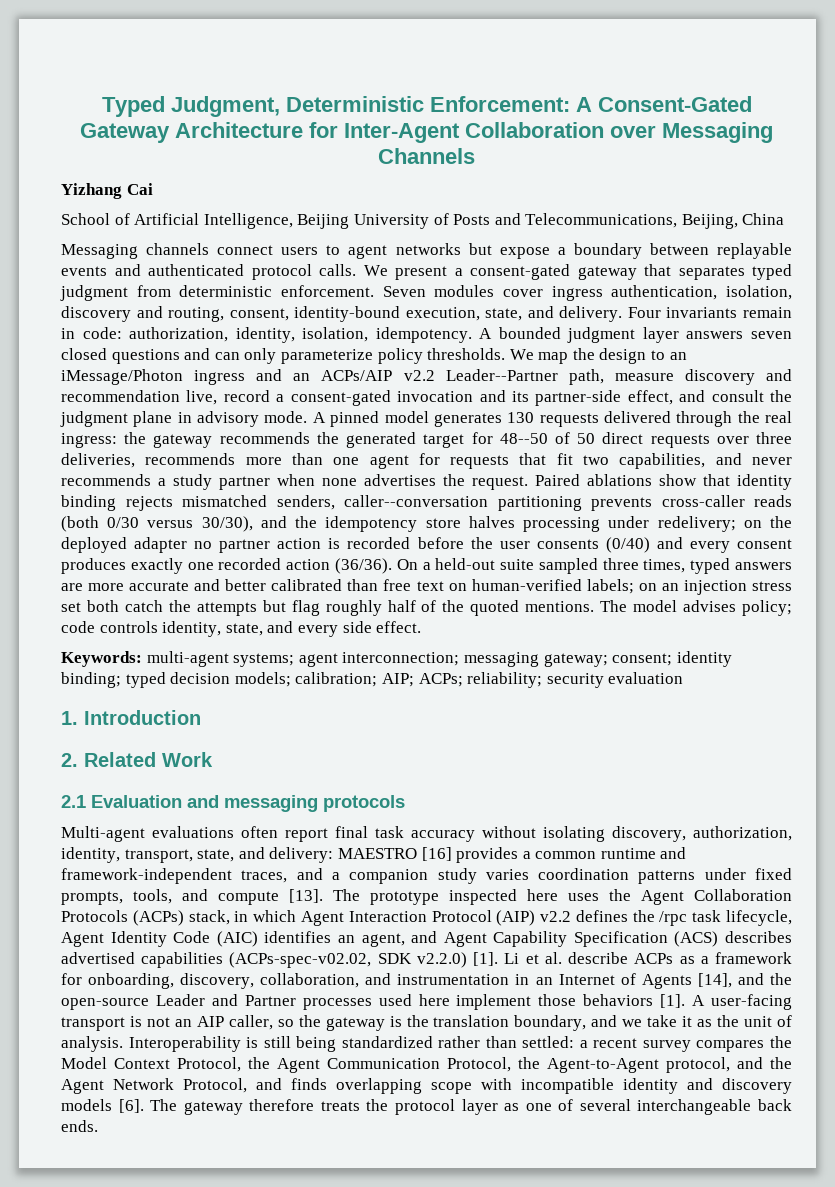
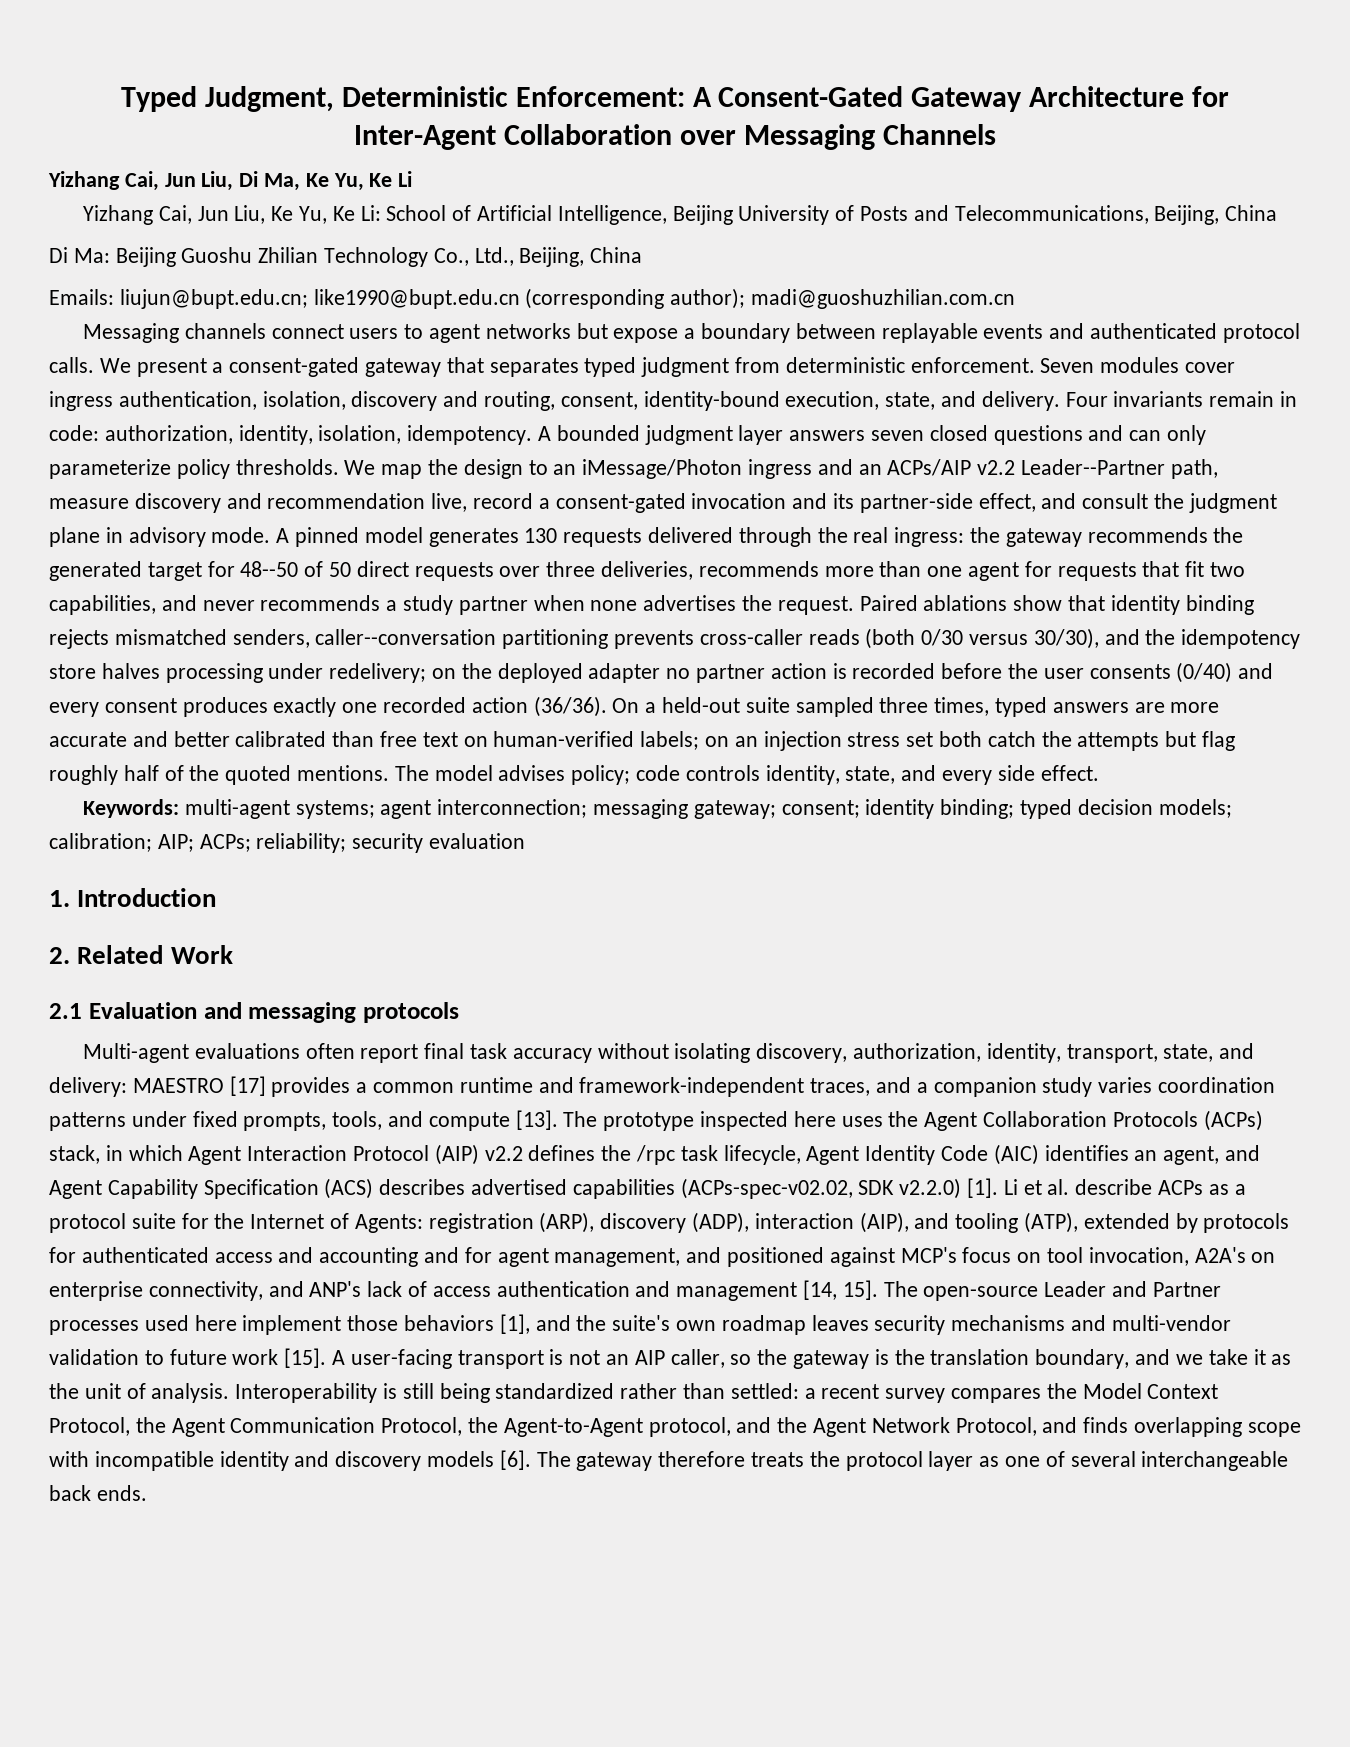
[126,183,153,195] Cai // -> [124,171,413,191] [82,205,381,225] Cai, Jun Liu, Di Ma, Ke Yu, Ke Li // Yizhang Cai, Jun Liu, Ke Yu, Ke Li:
(785, 219) none -> [49,247,643,267] [49,288,1016,309] // Di Ma: Beijing Guoshu Zhilian Technology Co., Ltd., Beijing, China // Emails: liujun@bupt.edu.cn; like1990@bupt.edu.cn (corresponding author); madi@guoshuzhilian.com.cn
[421,847,452,861] [16] -> [229,1076,266,1096] [17]
[714,952,792,964] [61,973,793,989] framework for onboarding, discovery, collaboration, and instrumentation in an Internet of Agents [14], and the -> [49,1212,1290,1233] [49,1247,1276,1267] [49,1280,918,1301] protocol suite for the Internet of Agents: registration (ARP), discovery (ADP), interaction (AIP), and tooling (ATP), extended by protocols for authenticated access and accounting and for agent management, and positioned against MCP's focus on tool invocation, A2A's on enterprise connectivity, and ANP's lack of access authentication and management [14, 15]. The
[660,994,686,1008] [1]. -> [499,1314,1231,1335] [49,1348,327,1368] [1], and the suite's own roadmap leaves security mechanisms and multi-vendor validation to future work [15].

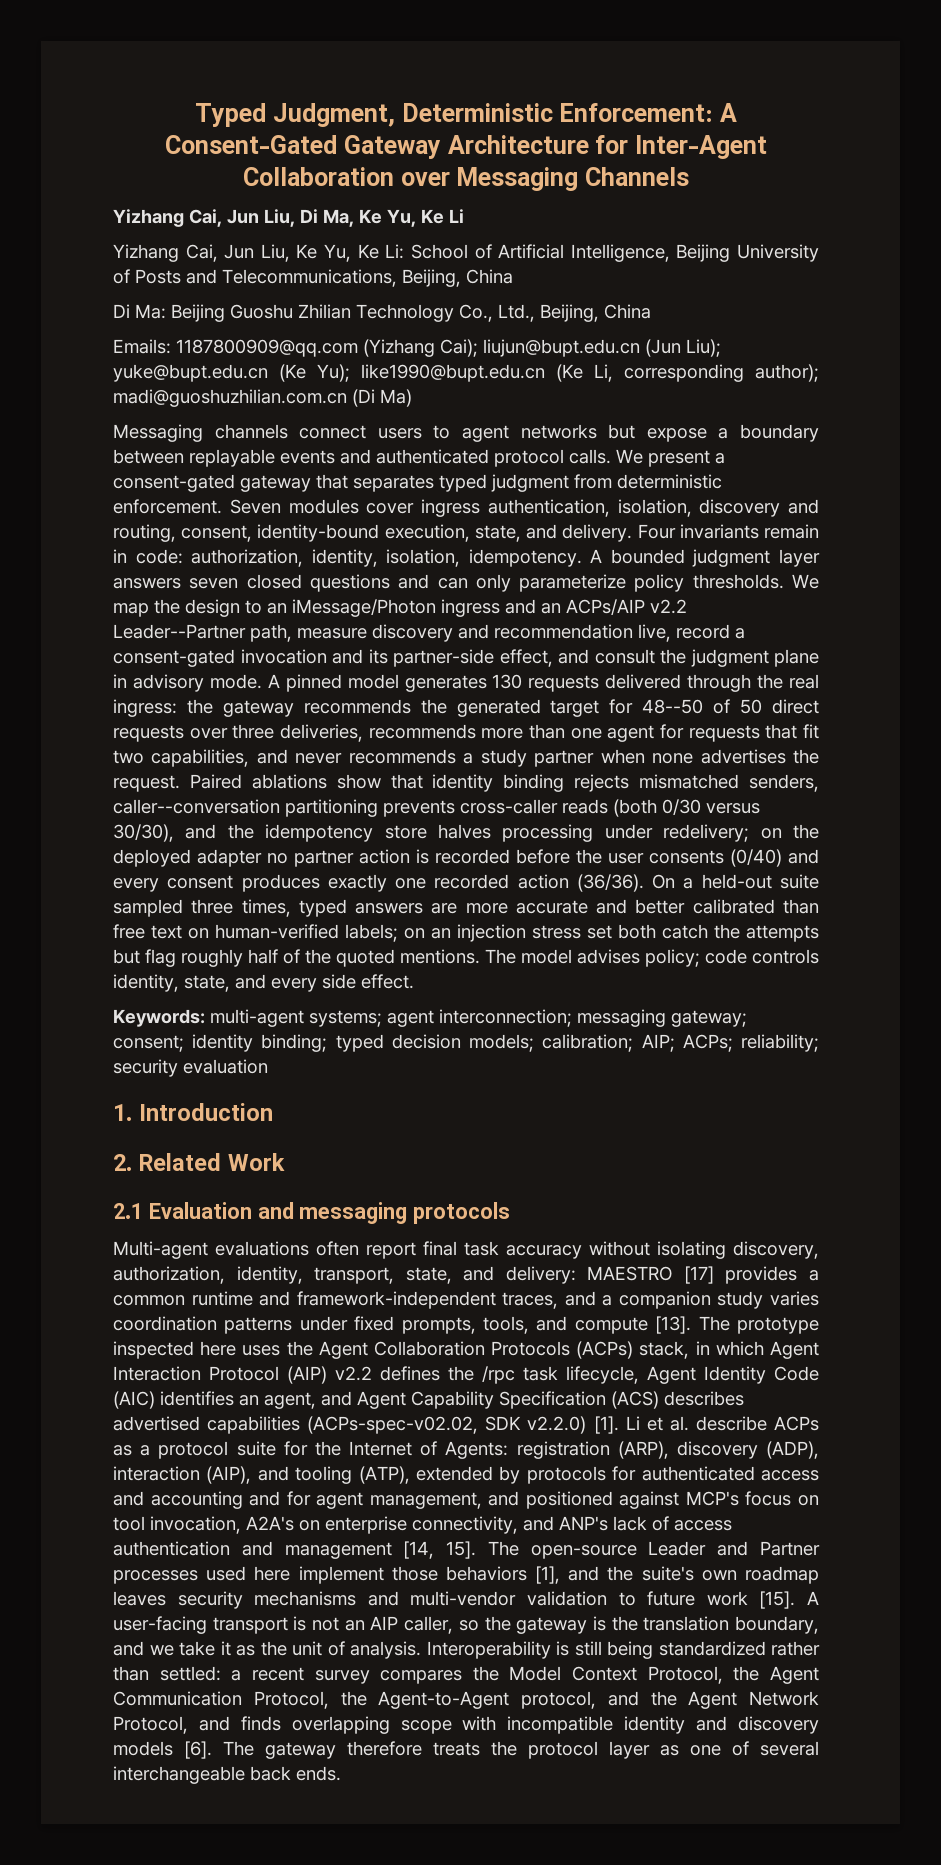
[119,288,665,309] liujun@bupt.edu.cn; like1990@bupt.edu.cn (corresponding -> [176,339,721,357] [113,364,744,382] 1187800909@qq.com (Yizhang Cai); liujun@bupt.edu.cn (Jun Liu); yuke@bupt.edu.cn (Ke Yu); like1990@bupt.edu.cn (Ke Li, corresponding
(1016, 299) none -> [352,389,412,407] (Di Ma)

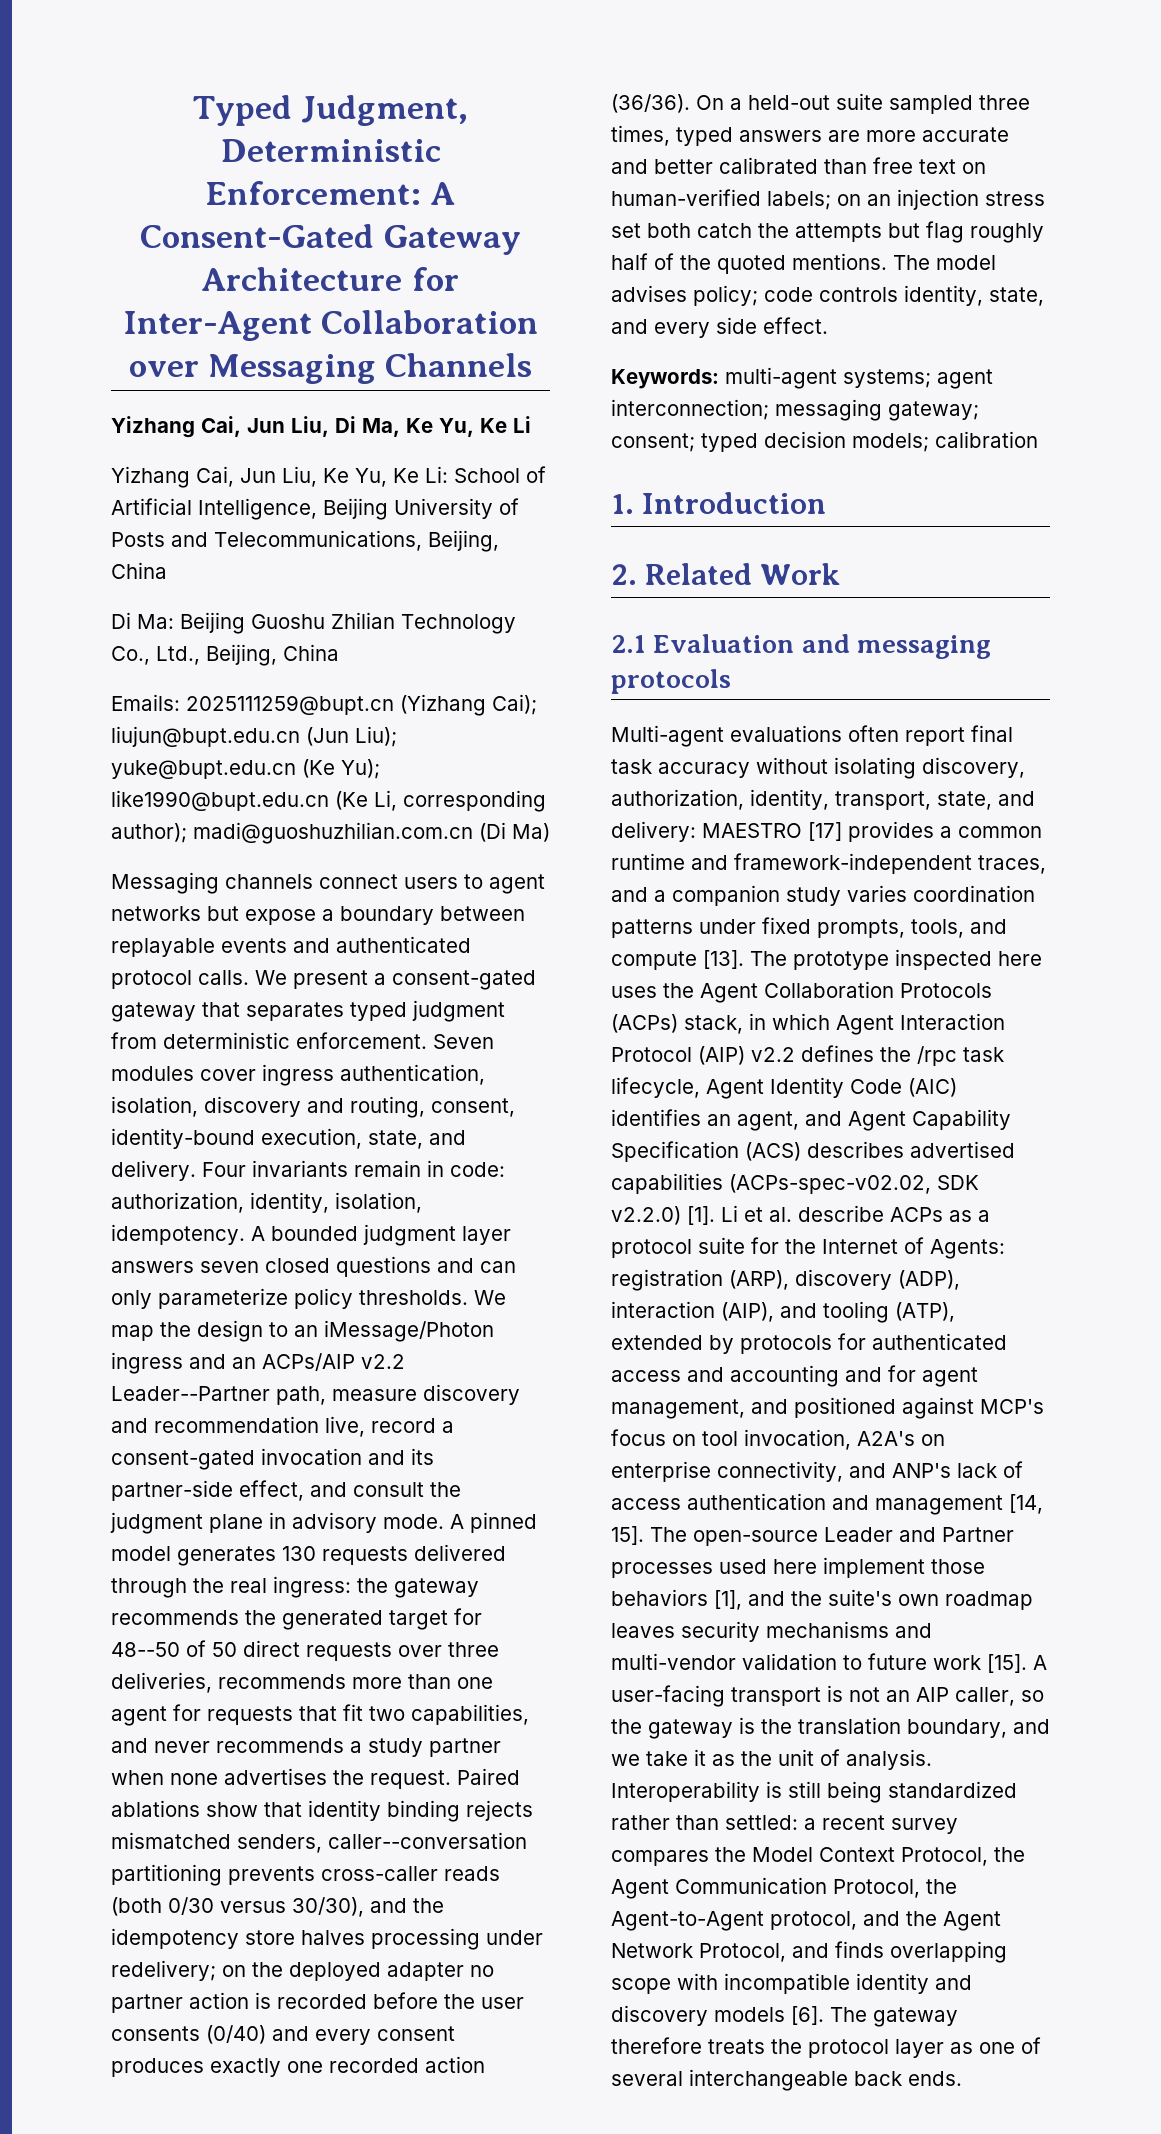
[176,339,358,357] 1187800909@qq.com -> [186,695,394,715] 2025111259@bupt.cn
[192,1034,328,1052] identity binding; -> (695, 442) none
[542,1034,819,1052] [113,1059,268,1077] calibration; AIP; ACPs; reliability; security evaluation -> [935,431,1038,448] calibration

